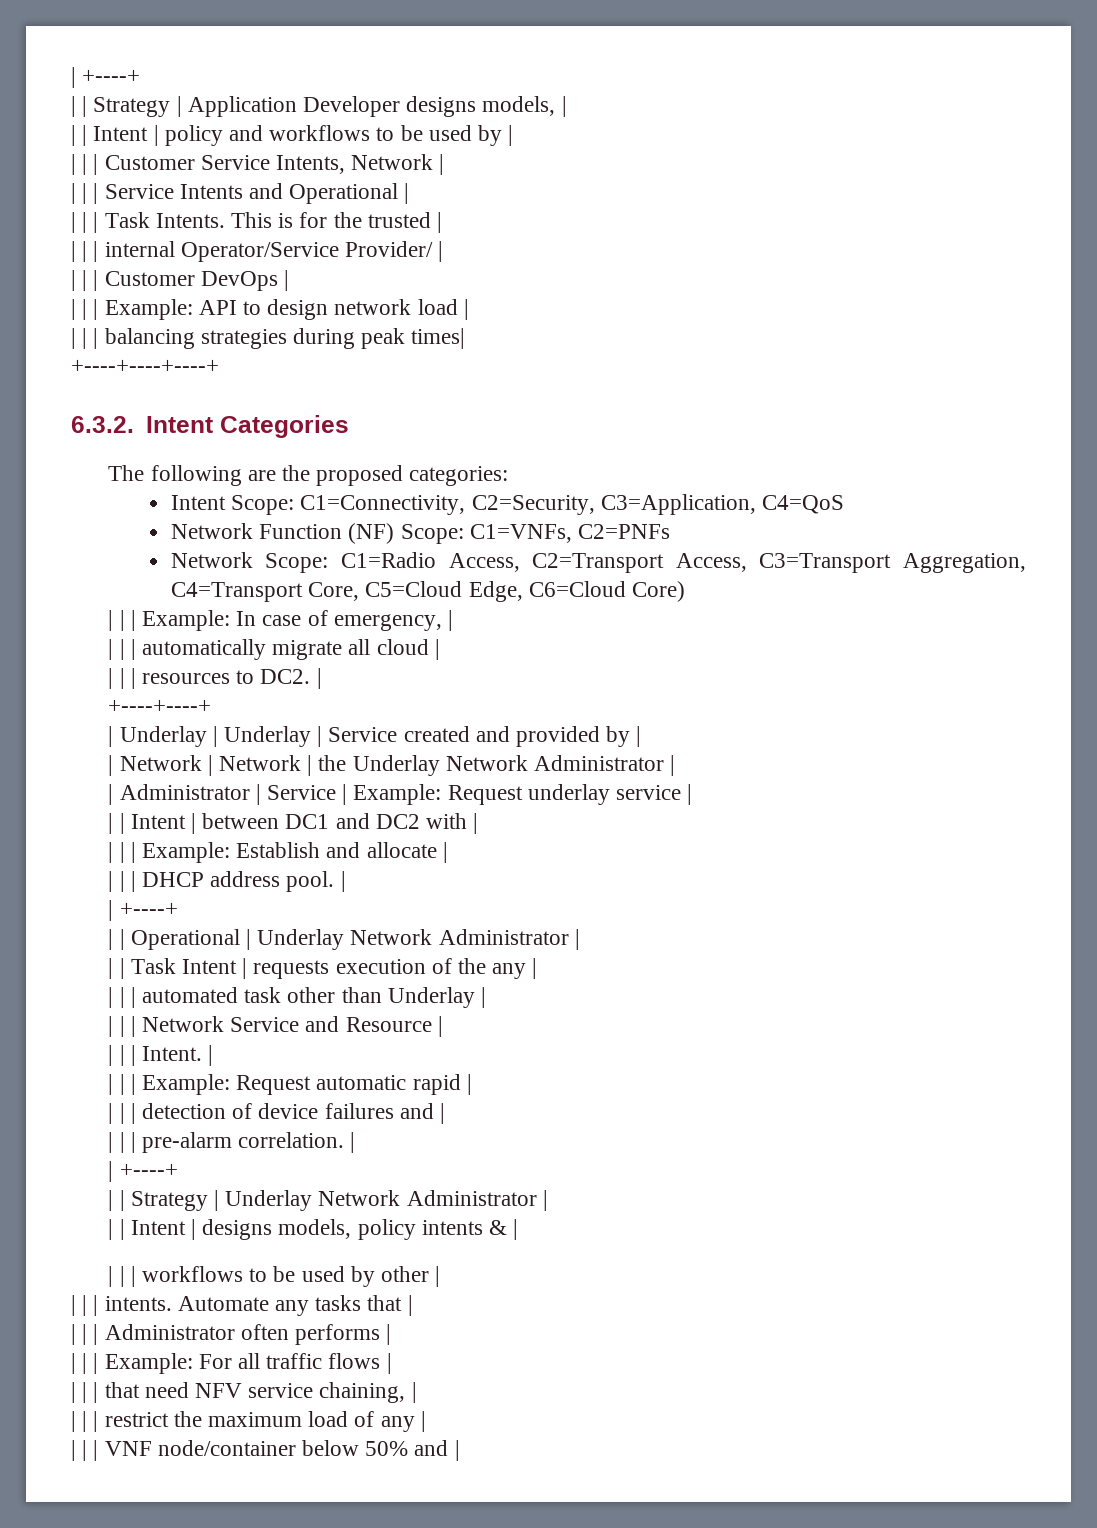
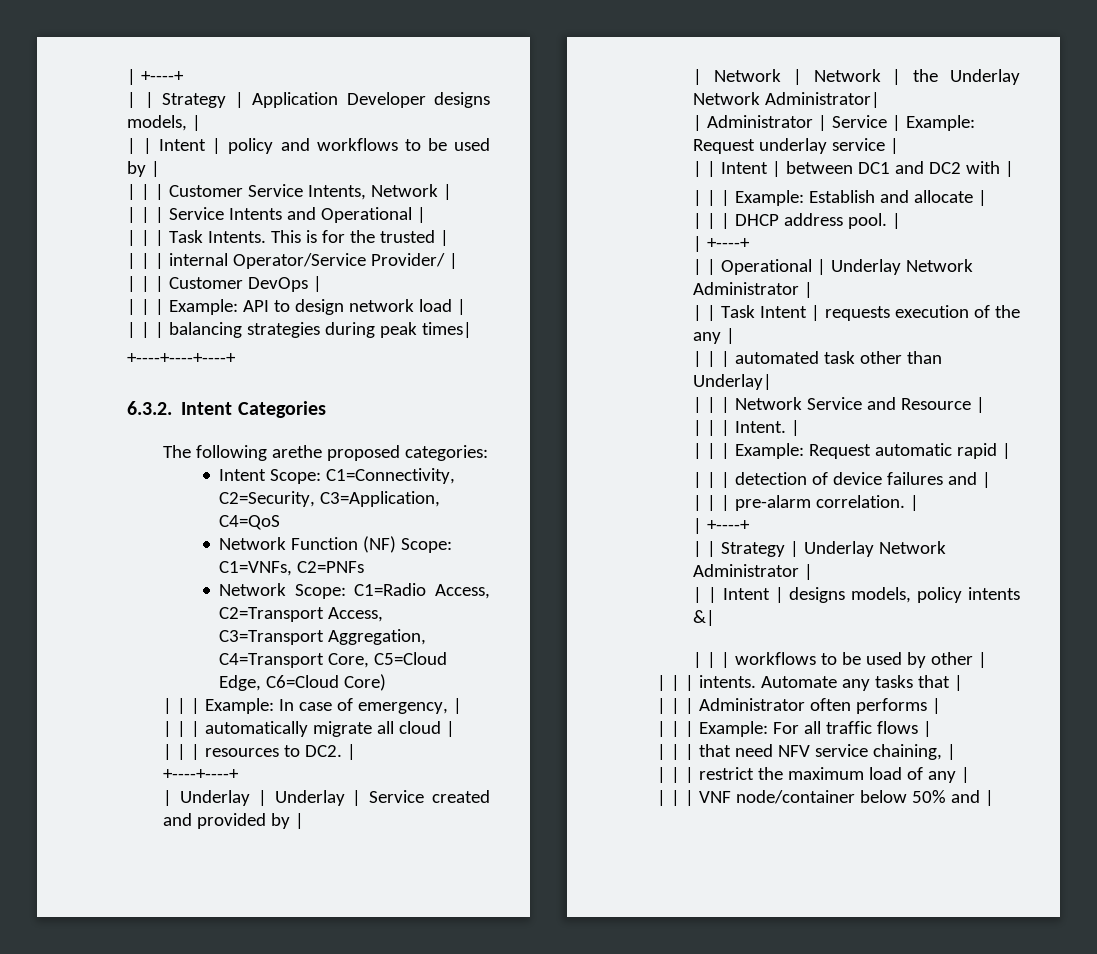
[247,465,310,481] are the -> [272,445,323,458] arethe
[533,755,676,776] Administrator | -> [765,92,881,108] Administrator|
[387,987,486,1008] Underlay | -> [693,374,773,390] Underlay|
[488,1219,519,1240] & | -> [693,610,716,626] &|

